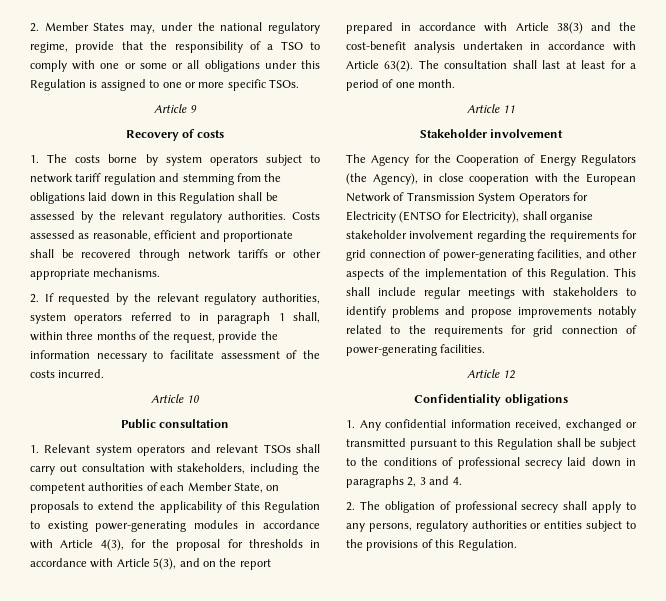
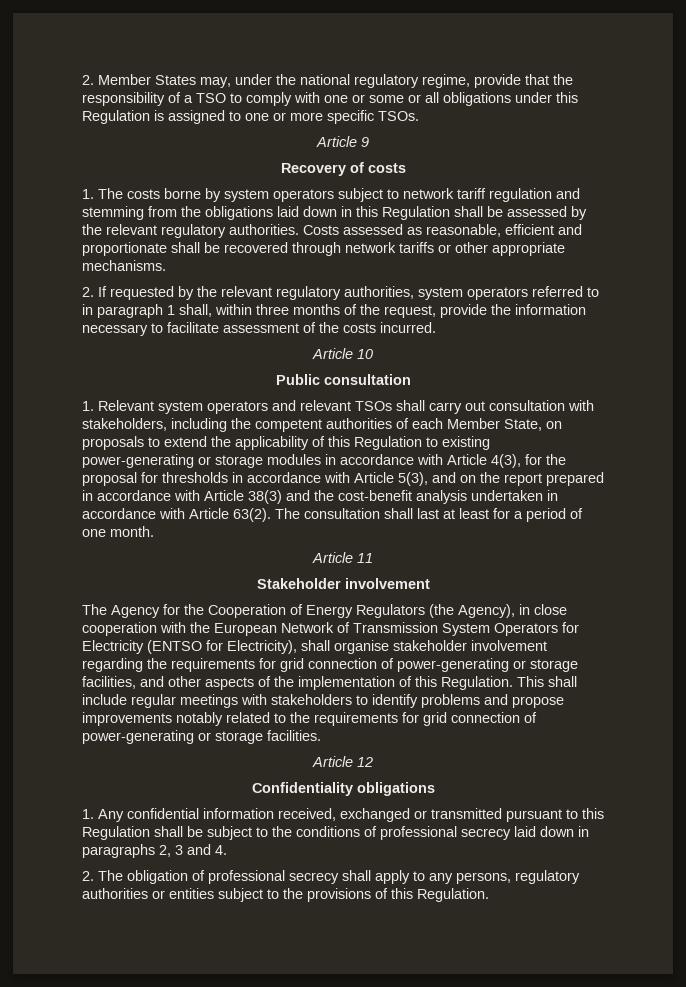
(187, 526) none -> [198,455,263,468] or storage
(534, 255) none -> [513,659,578,672] or storage
(437, 350) none -> [198,731,263,744] or storage

